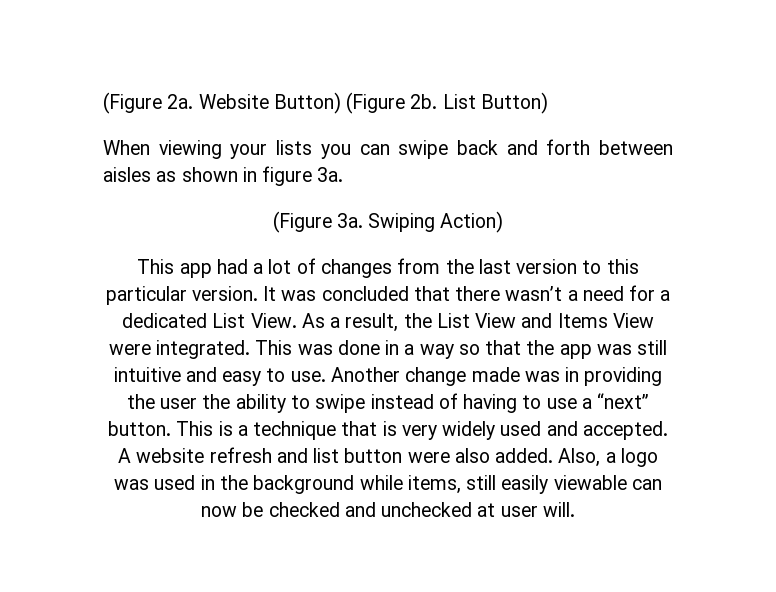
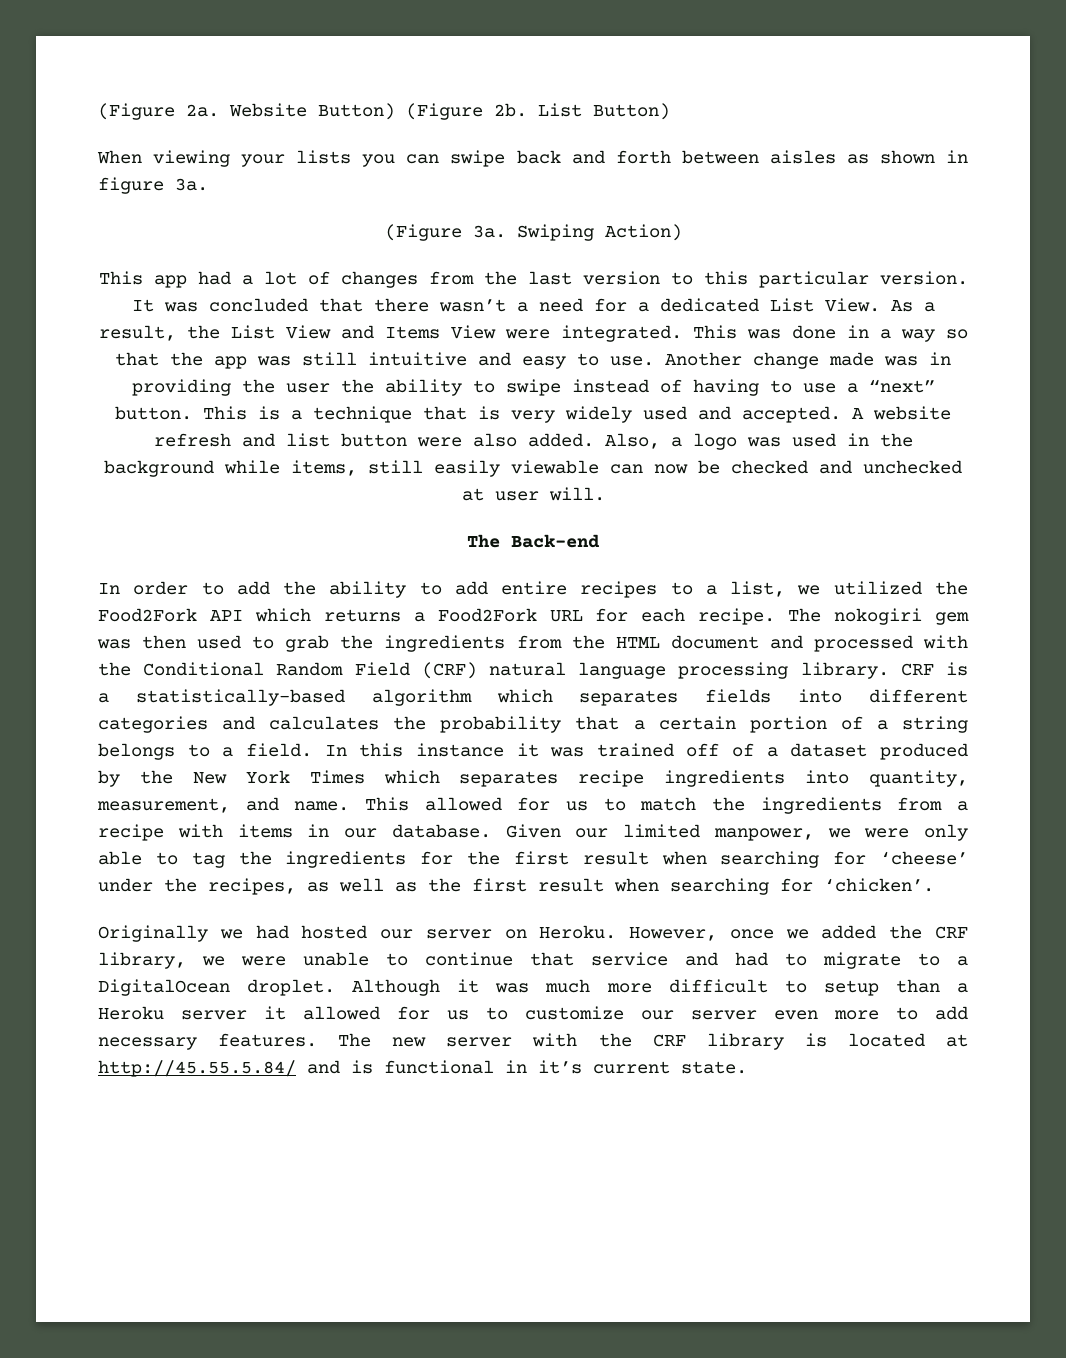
(575, 509) none -> [467,534,600,548] [98,581,968,598] [98,608,969,625] [97,635,969,652] [98,662,969,679] [98,689,968,706] [98,716,969,733] [98,743,968,760] [98,770,968,787] [97,797,968,814] [98,824,968,841] [98,851,969,868] [98,878,934,895] [98,925,968,942] [98,952,968,969] [98,979,969,996] [98,1006,968,1020] [98,1033,969,1050] [98,1060,747,1077] // The Back-end // In order to add the ability to add entire recipes to a list, we utilized the Food2Fork API which returns a Food2Fork URL for each recipe. The nokogiri gem was then used to grab the ingredients from the HTML document and processed with the Conditional Random Field (CRF) natural language processing library. CRF is a statistically-based algorithm which separates fields into different categories and calculates the probability that a certain portion of a string belongs to a field. In this instance it was trained off of a dataset produced by the New York Times which separates recipe ingredients into quantity, measurement, and name. This allowed for us to match the ingredients from a recipe with items in our database. Given our limited manpower, we were only able to tag the ingredients for the first result when searching for ‘cheese’ under the recipes, as well as the first result when searching for ‘chicken’. // Originally we had hosted our server on Heroku. However, once we added the CRF library, we were unable to continue that service and had to migrate to a DigitalOcean droplet. Although it was much more difficult to setup than a Heroku server it allowed for us to customize our server even more to add necessary features. The new server with the CRF library is located at http://45.55.5.84/ and is functional in it’s current state.

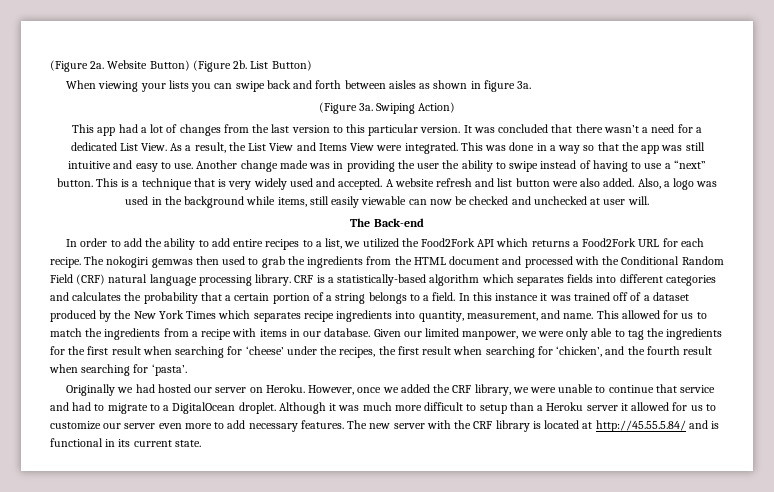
[934,612,969,625] [97,639,131,649] gem was -> [151,258,193,268] gemwas
[307,878,934,895] as well as the first result when searching for ‘chicken’. -> [378,346,713,358] [49,364,187,376] the first result when searching for ‘chicken’, and the fourth result when searching for ‘pasta’.
[538,1060,582,1074] it’s -> [118,439,131,447] its

